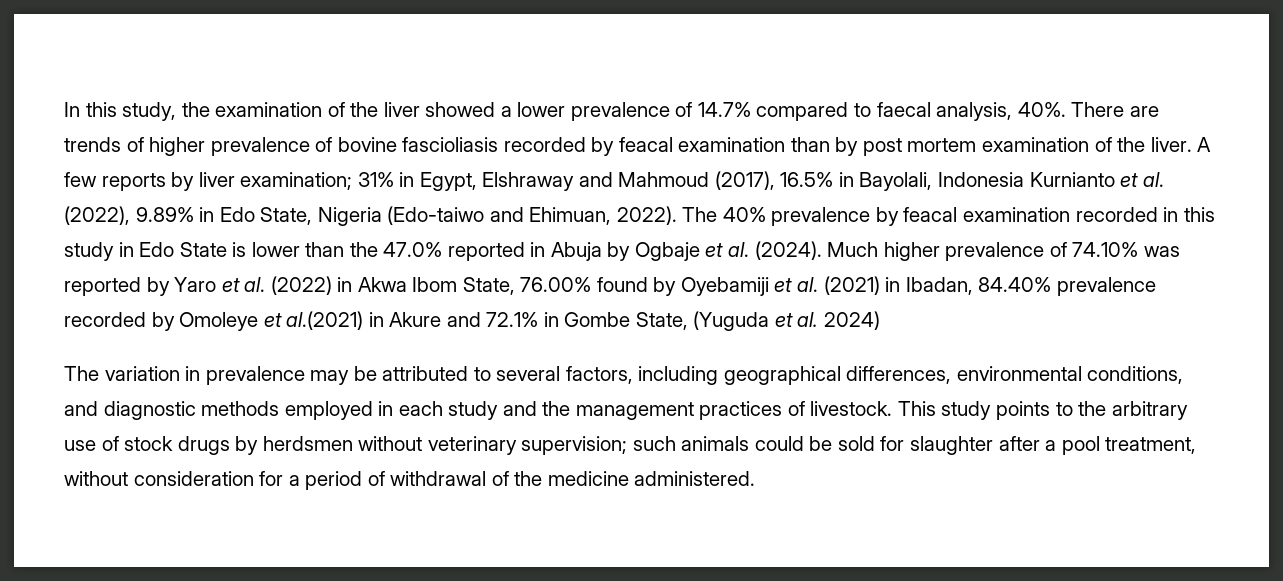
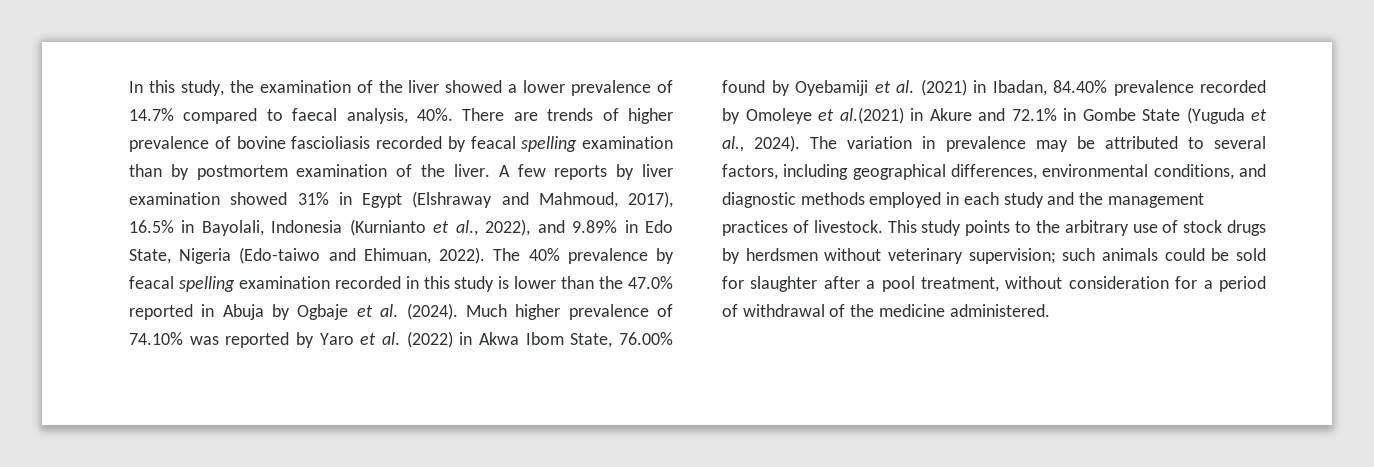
(673, 144) none -> [521,136,578,152] spelling
[862,138,977,156] post mortem -> [196,165,288,180] postmortem
[240,171,1164,191] [64,206,130,225] examination; 31% in Egypt, Elshraway and Mahmoud (2017), 16.5% in Bayolali, Indonesia Kurnianto et al. (2022), -> [129,191,673,208] [129,219,565,236] examination showed 31% in Egypt (Elshraway and Mahmoud, 2017), 16.5% in Bayolali, Indonesia (Kurnianto et al., 2022), and
(958, 214) none -> [178,276,235,292] spelling
[118,242,227,257] in Edo State -> (495, 284) none
[635,312,688,330] State, -> [1142,109,1180,121] State
[797,311,881,330] al. 2024) // -> [722,135,801,152] al., 2024).

